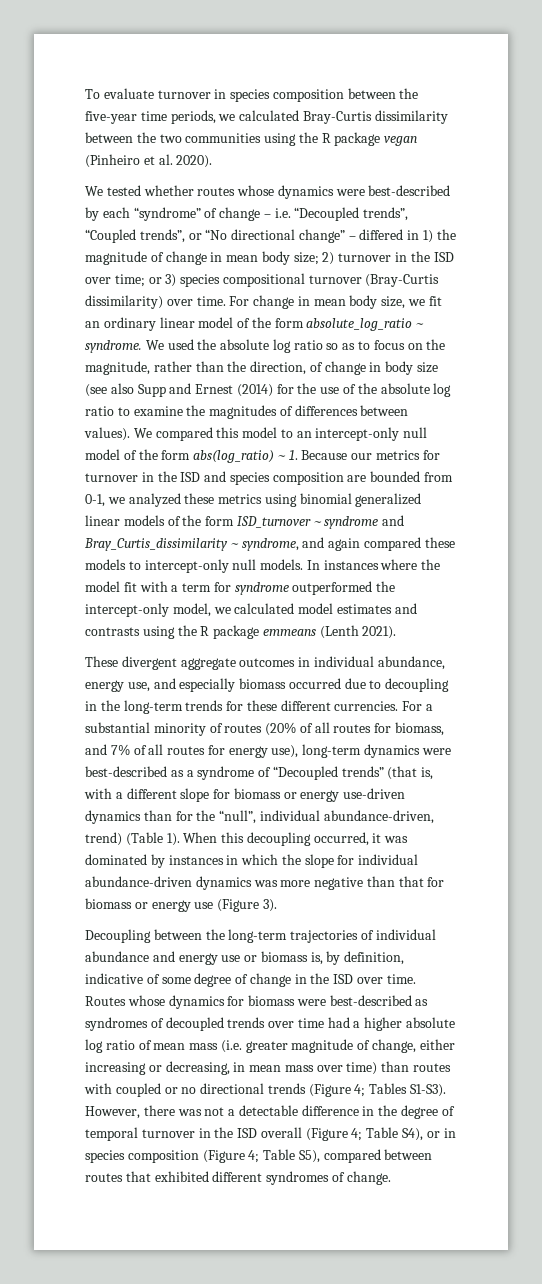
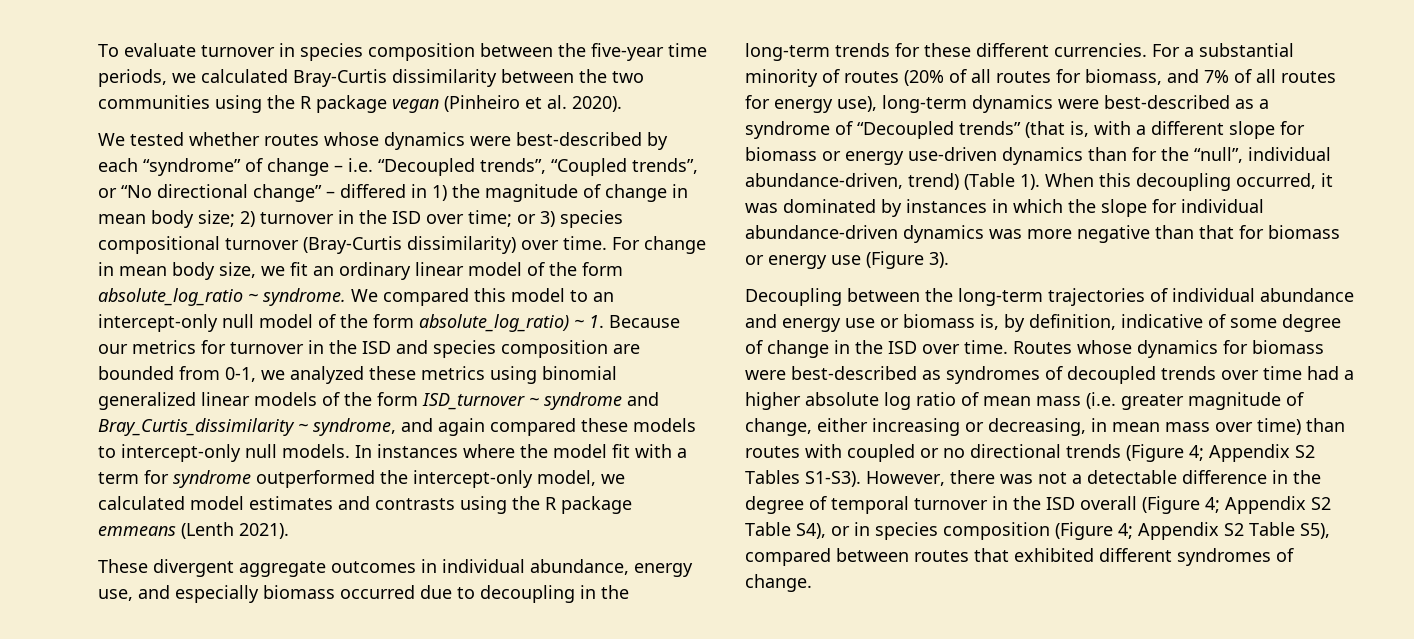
[167,339,446,353] [85,361,439,375] [85,383,452,397] [85,405,409,419] [84,427,152,441] used the absolute log ratio so as to focus on the magnitude, rather than the direction, of change in body size (see also Supp and Ernest (2014) for the use of the absolute log ratio to examine the magnitudes of differences between values). We -> (378, 295) none
[193,450,275,463] abs(log_ratio) -> [419,314,569,332] absolute_log_ratio)
(366, 1090) none -> [1209,444,1315,462] Appendix S2
(363, 1134) none -> [1225,496,1331,514] Appendix S2
(260, 1156) none -> [1138,522,1244,540] Appendix S2

